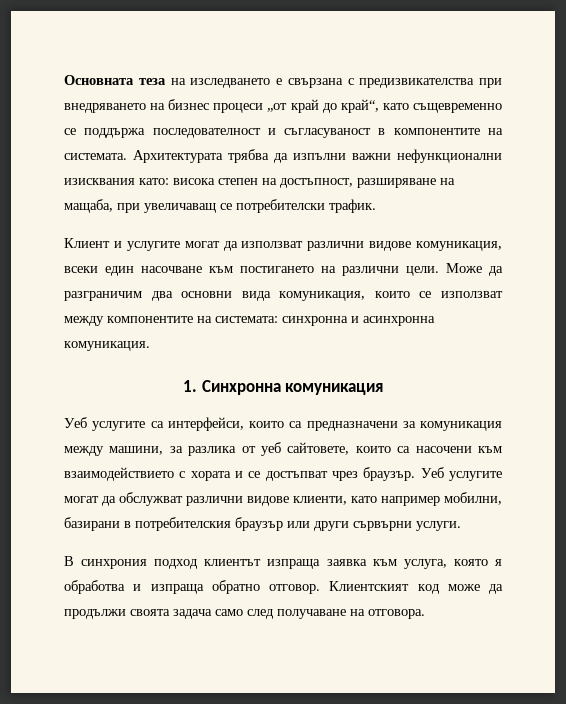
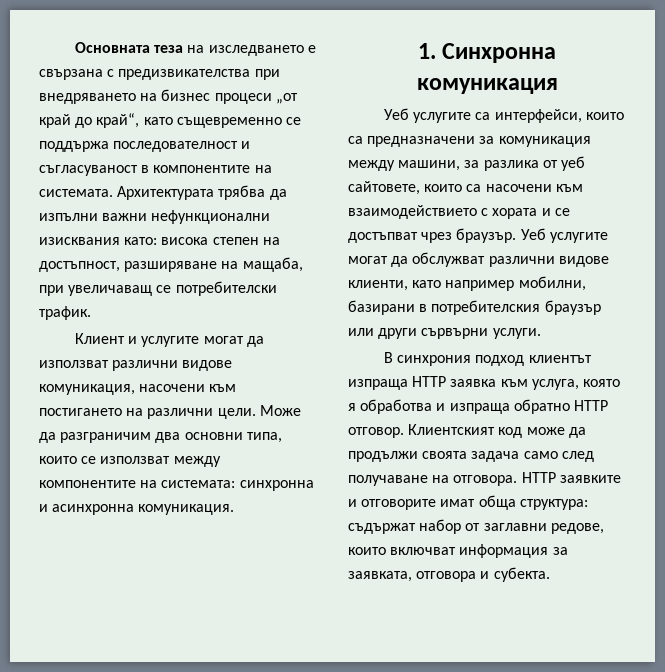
[64,266,202,276] всеки един насочване -> [139,384,206,392] насочени
[241,291,366,301] вида комуникация, -> [246,432,282,443] типа,
(321, 564) none -> [412,376,447,387] HTTP
(260, 587) none -> [573,400,608,411] HTTP
(425, 614) none -> [521,472,621,483] [348,495,588,510] [348,519,604,534] [348,544,568,558] [348,567,550,582] HTTP заявките и отговорите имат обща структура: съдържат набор от заглавни редове, които включват информация за заявката, отговора и субекта.

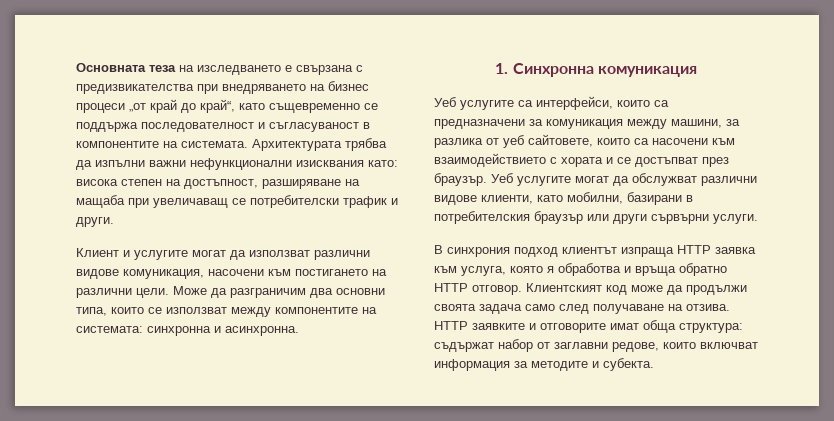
[242,257,303,272] мащаба, -> [76,195,125,208] мащаба
[39,306,91,320] трафик. -> [343,196,398,208] [76,217,114,227] трафик и други.
[52,504,235,515] асинхронна комуникация. -> [225,326,299,336] асинхронна.
[421,232,453,243] чрез -> [702,157,729,167] през
[445,280,515,291] например -> (563, 198) none
[449,403,510,414] изпраща -> [635,266,676,276] връща
[453,475,518,486] отговора. -> [686,304,730,311] отзива.
[348,571,477,582] заявката, отговора -> [531,361,588,371] методите

